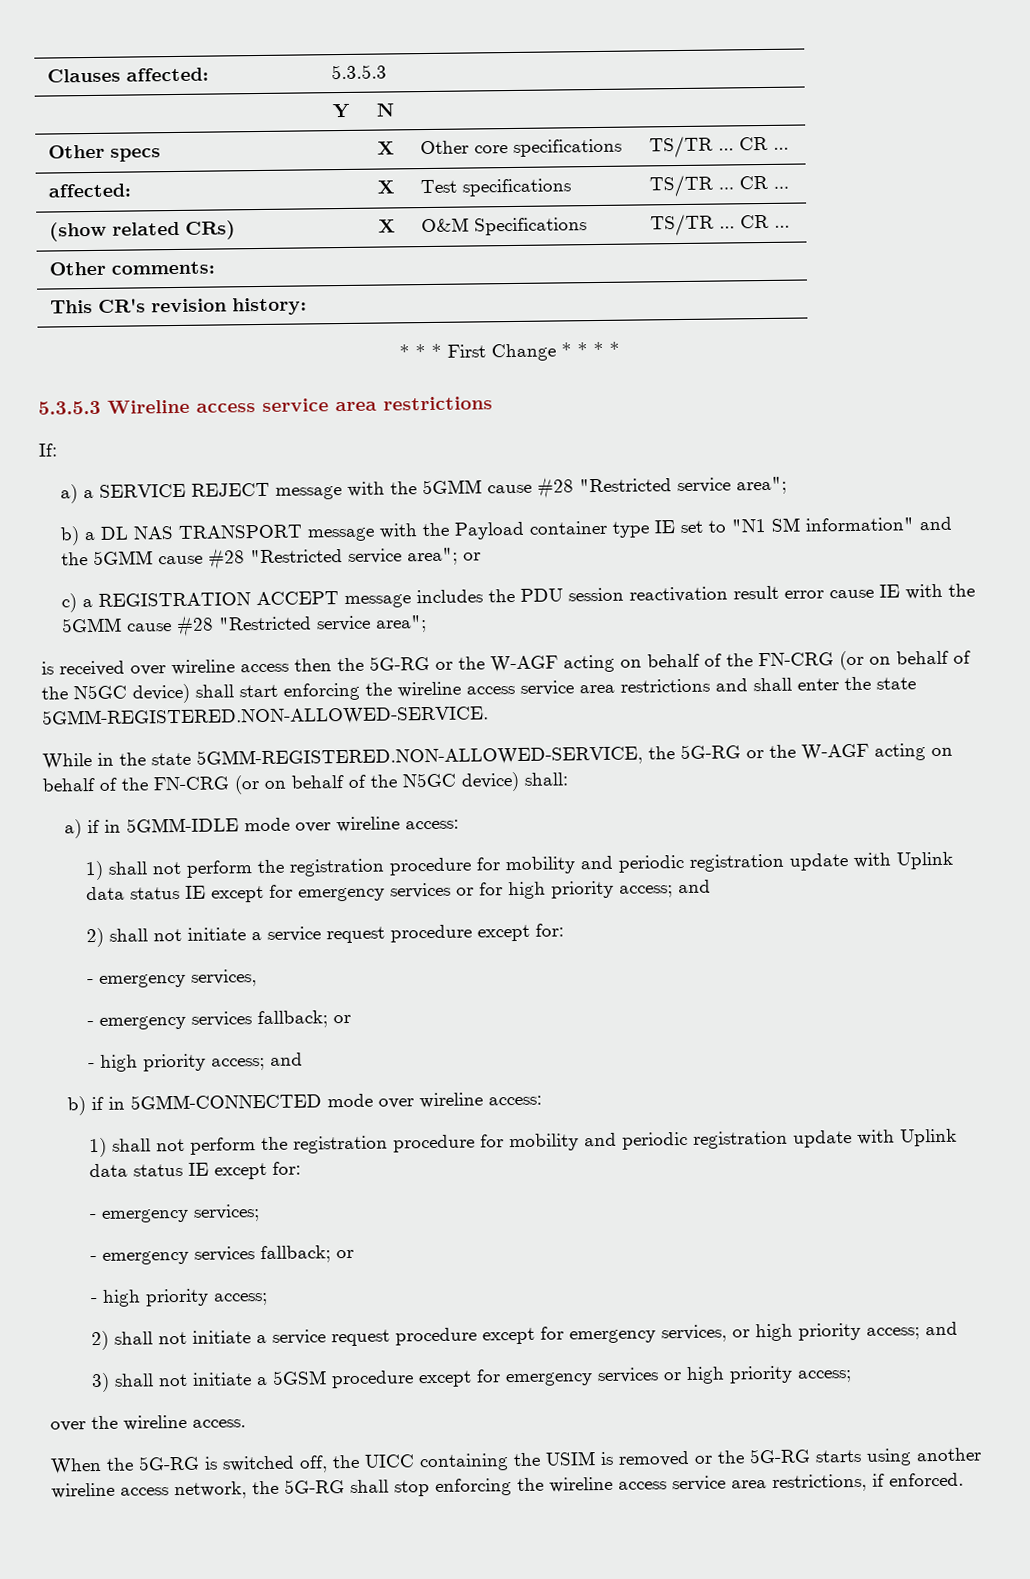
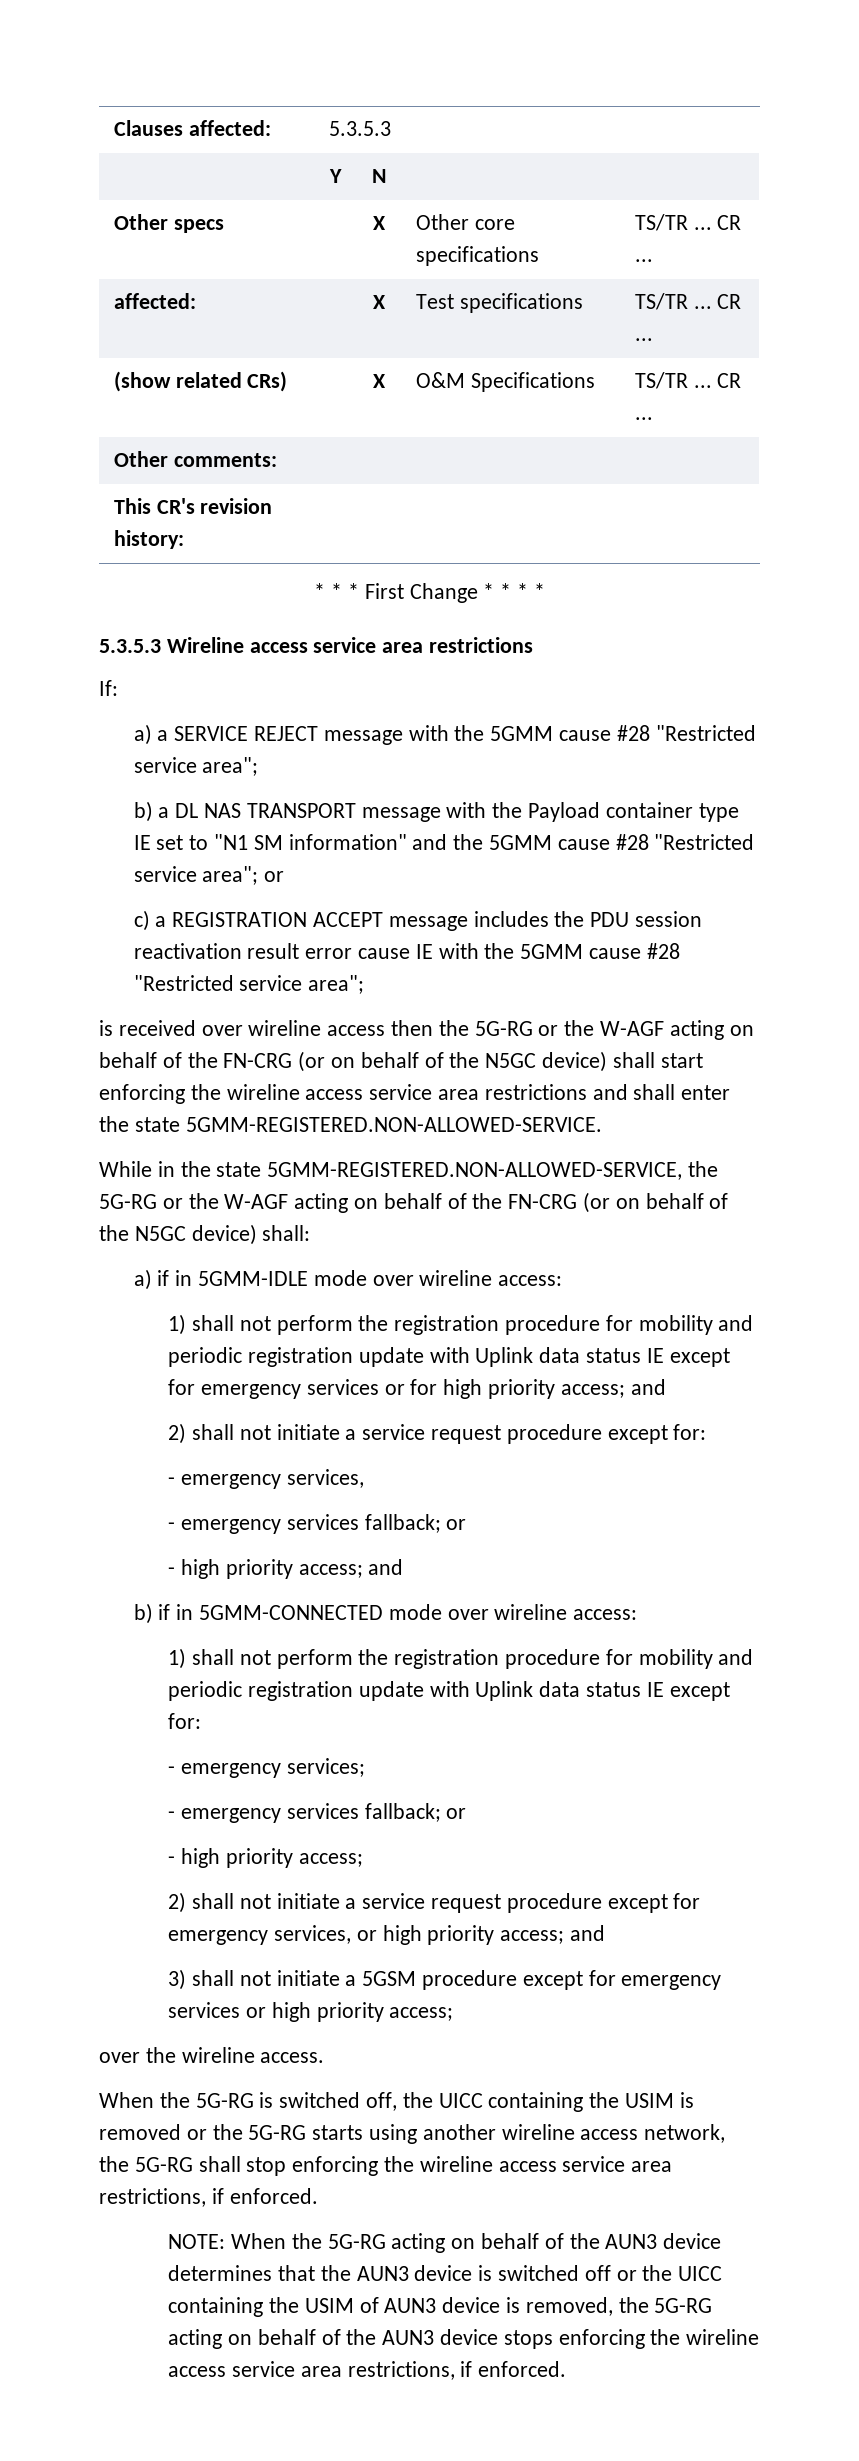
(964, 1479) none -> [168,2233,722,2253] [168,2265,723,2281] [168,2297,713,2317] [168,2329,760,2349] [168,2361,567,2380] // NOTE: When the 5G-RG acting on behalf of the AUN3 device determines that the AUN3 device is switched off or the UICC containing the USIM of AUN3 device is removed, the 5G-RG acting on behalf of the AUN3 device stops enforcing the wireline access service area restrictions, if enforced.

